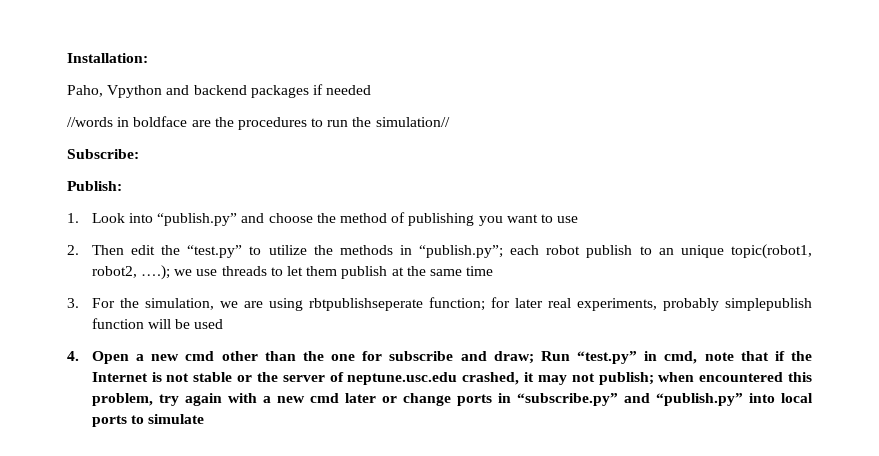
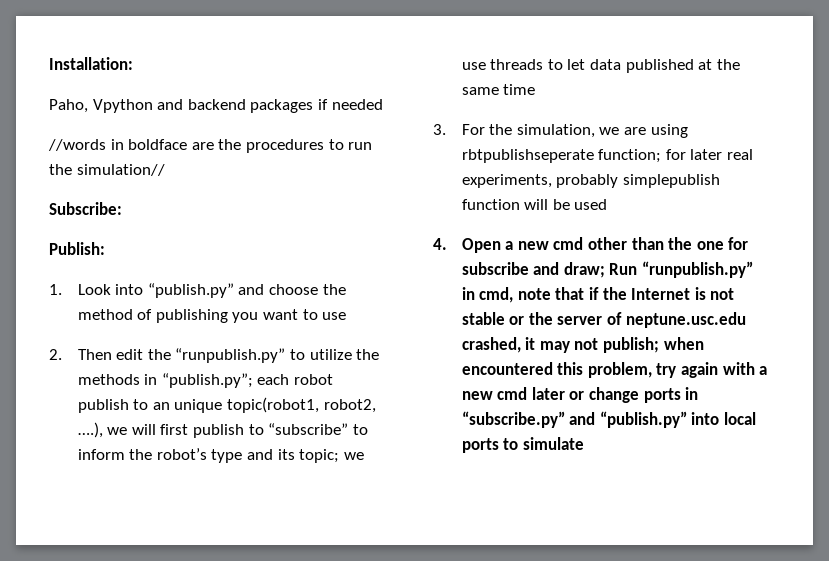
[187,245,243,258] “test.py” -> [175,348,286,363] “runpublish.py”
[141,265,171,280] ….); -> [77,422,368,438] [77,448,340,463] ….), we will first publish to “subscribe” to inform the robot’s type and its topic;
[306,266,388,279] them publish -> [590,59,694,73] data published
[576,351,637,364] “test.py” -> [642,261,754,278] “runpublish.py”

